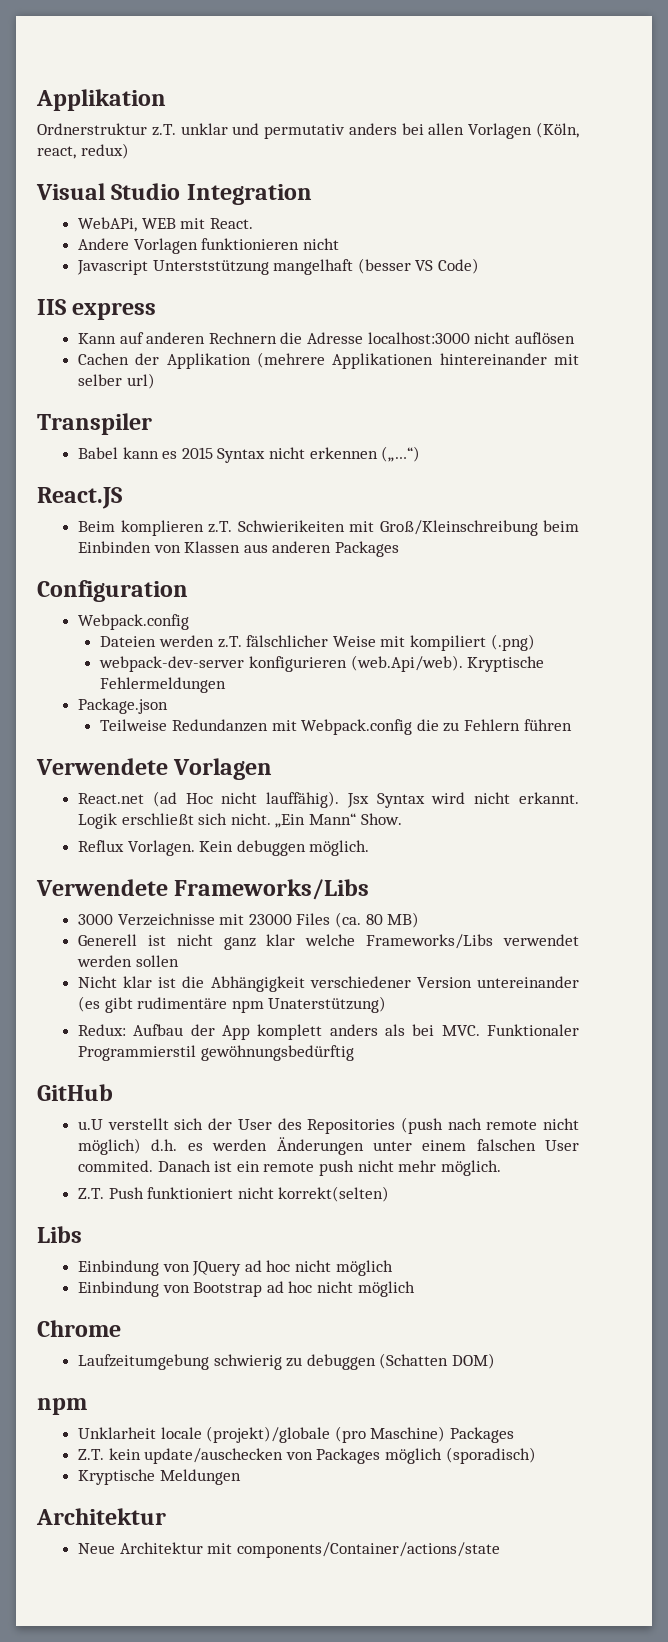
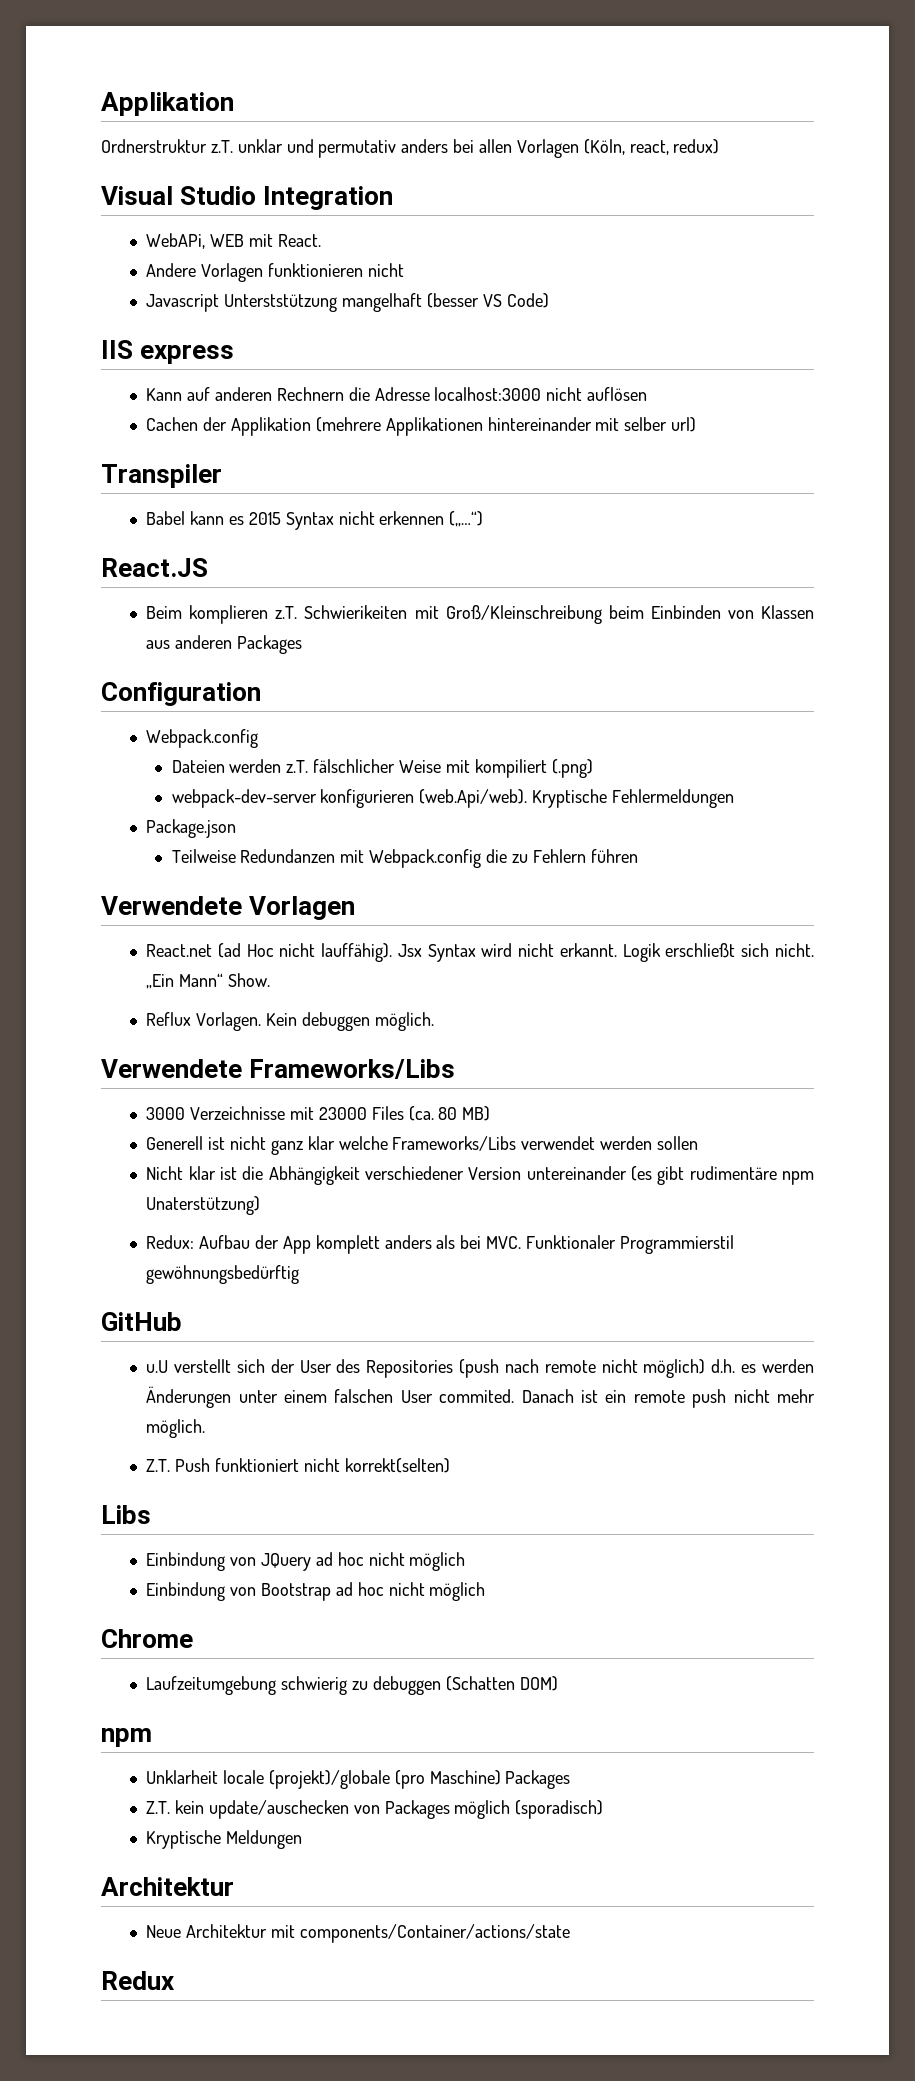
(500, 1550) none -> [101,1971,175,1990] // Redux

